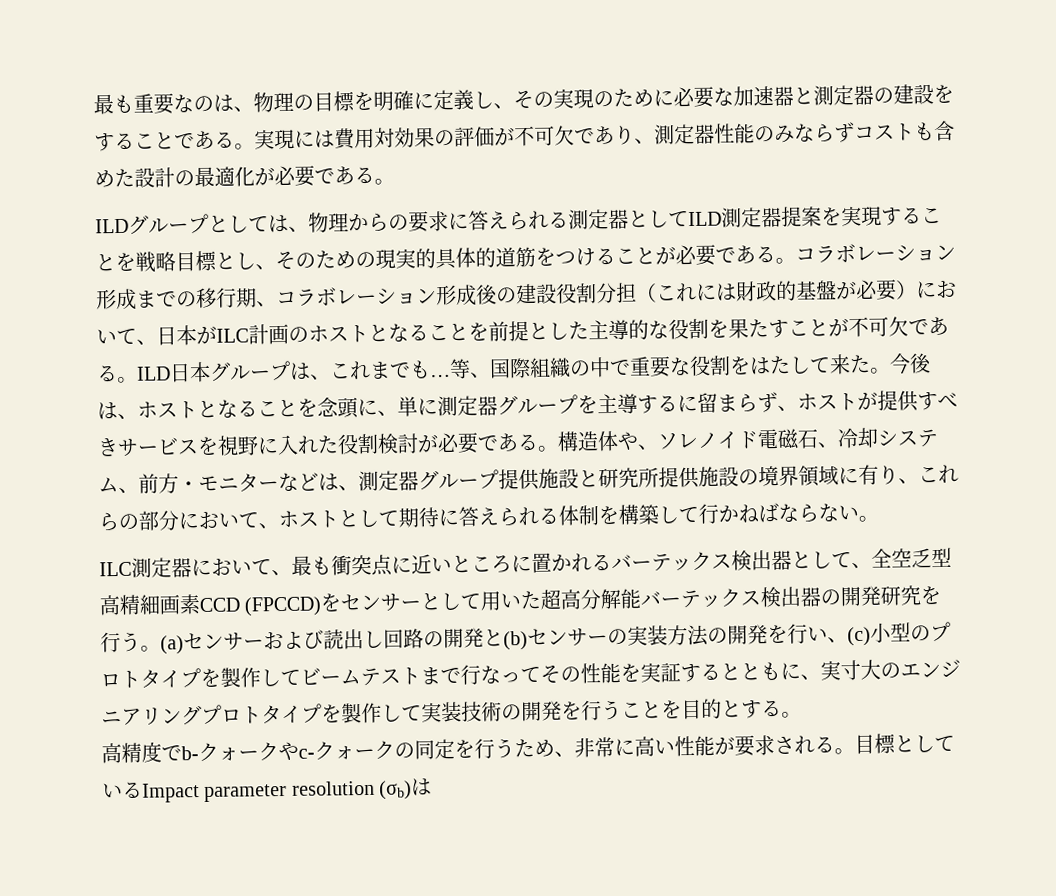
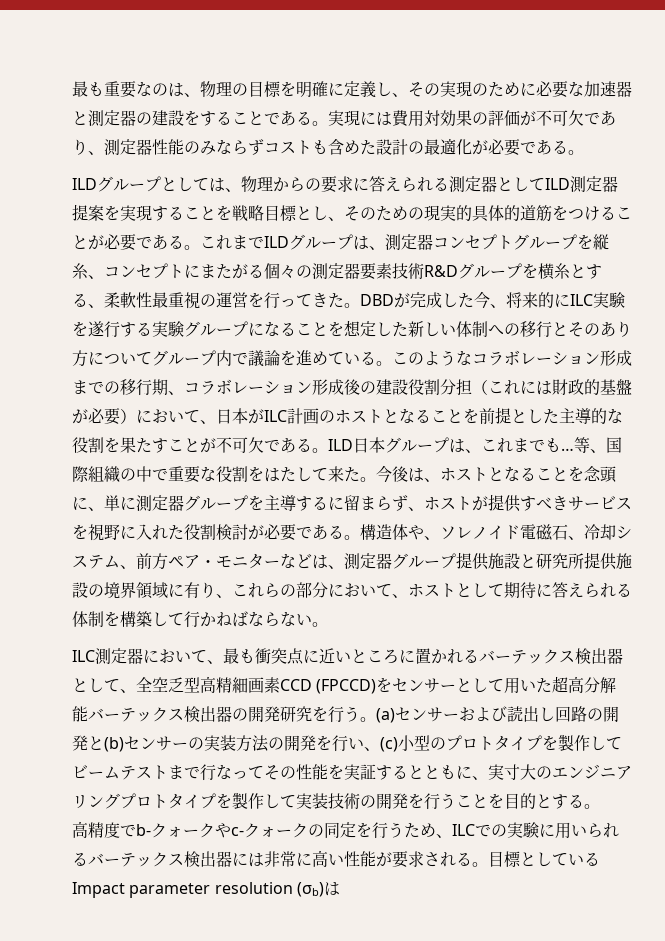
(796, 260) none -> [200,234,609,251] [72,263,602,280] [72,291,625,309] [72,320,632,338] [72,350,472,367] これまでILDグループは、測定器コンセプトグループを縦糸、コンセプトにまたがる個々の測定器要素技術R&Dグループを横糸とする、柔軟性最重視の運営を行ってきた。DBDが完成した今、将来的にILC実験を遂行する実験グループになることを想定した新しい体制への移行とそのあり方についてグループ内で議論を進めている。このような
(179, 483) none -> [168,555,200,569] ペア
(575, 754) none -> [452,822,619,839] [72,851,264,867] ILCでの実験に用いられるバーテックス検出器には

